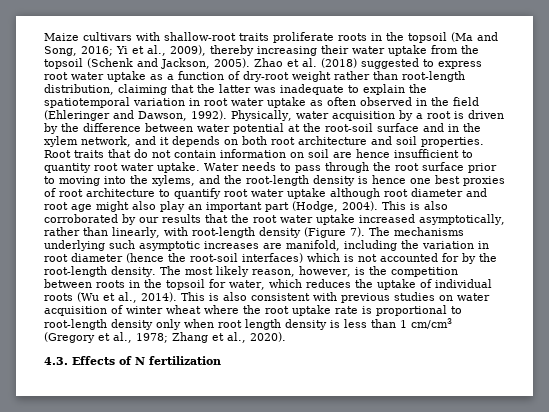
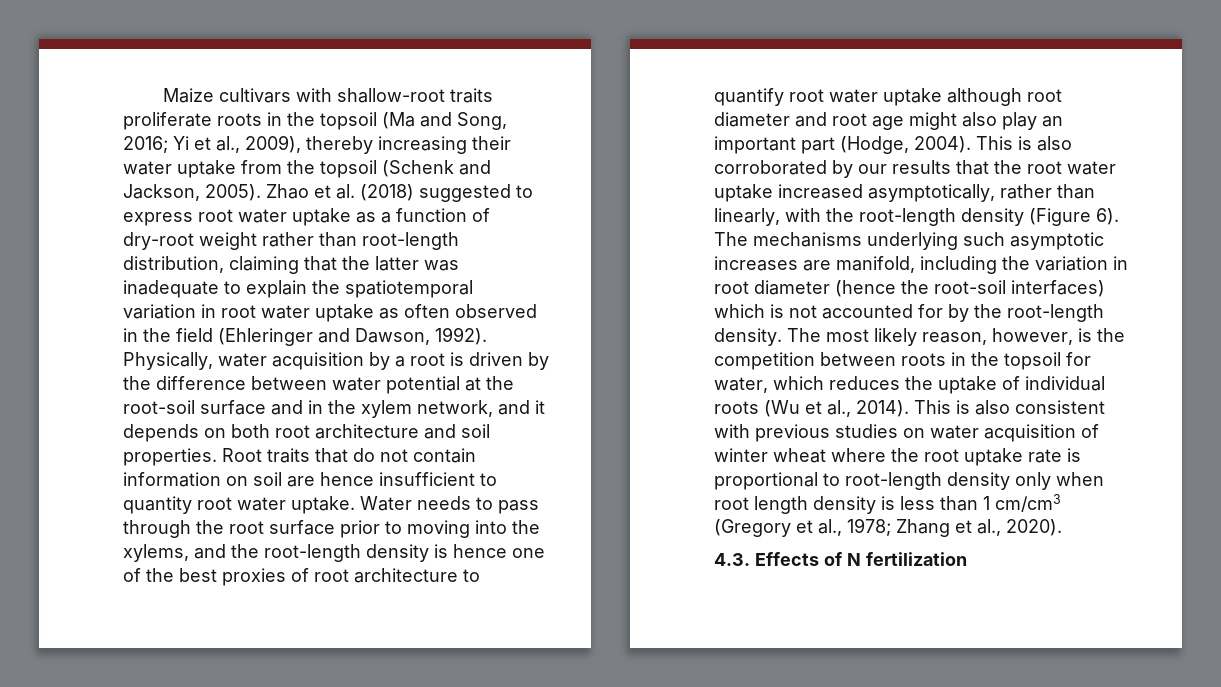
(431, 181) none -> [123,568,174,582] of the
(188, 231) none -> [826,208,854,222] the
[349,227,365,237] 7). -> [1096,208,1119,225] 6).

